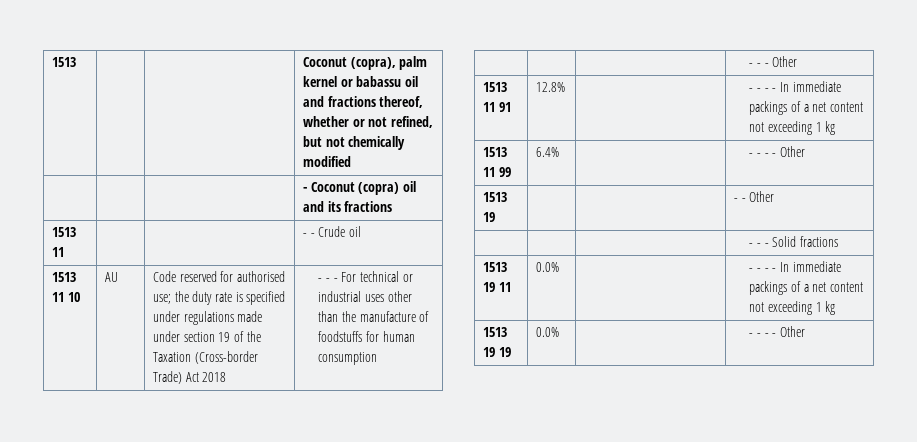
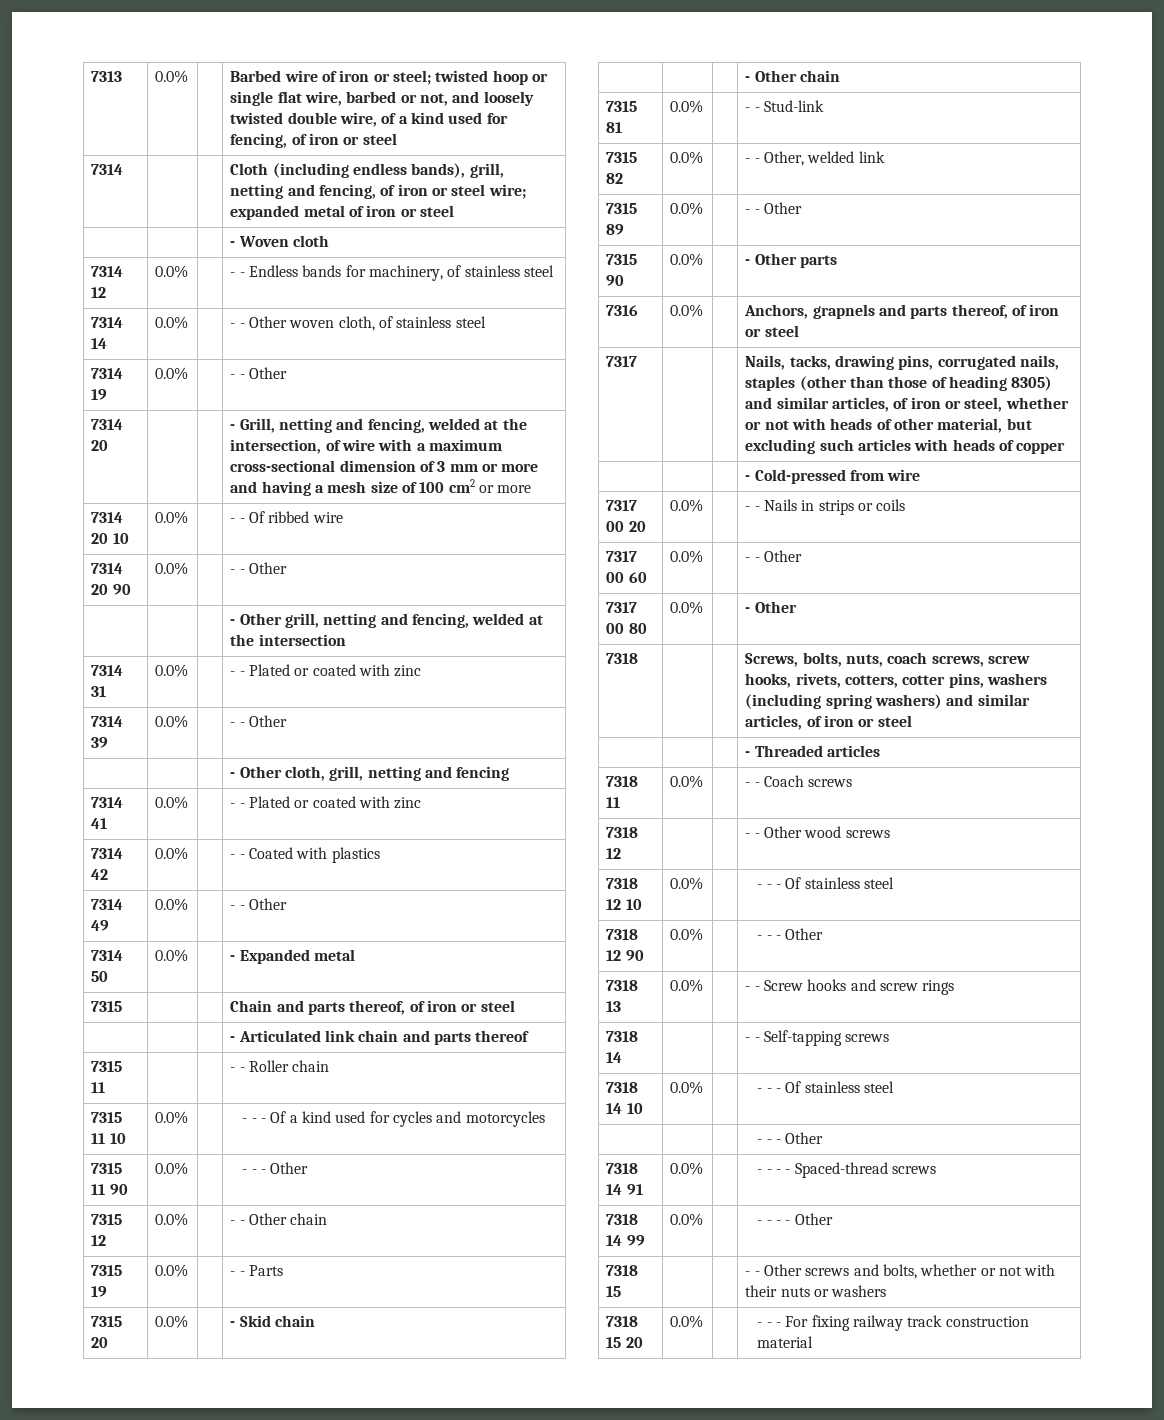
[52,57,77,67] [303,56,428,70] [303,76,418,87] [303,96,424,108] [303,116,433,128] [303,136,406,150] [303,156,352,167] [303,181,416,195] [303,201,393,212] [52,227,77,237] [52,247,65,257] [303,226,361,237] [52,272,77,282] [52,292,80,302] [105,272,119,282] [153,271,285,282] [153,291,286,305] [153,311,263,325] [153,331,261,342] [153,351,258,364] [153,371,227,384] [318,271,413,282] [318,291,412,302] [318,311,430,322] [318,331,415,342] [318,352,378,365] [749,56,798,67] [483,82,508,92] [483,102,511,112] [536,82,566,92] [749,81,841,92] [749,101,864,115] [749,121,836,135] [483,147,508,157] [483,167,511,177] [536,147,560,157] [749,146,806,157] [483,192,508,202] [483,212,496,222] [734,191,775,202] [749,236,839,247] [483,262,508,272] [483,282,511,292] [536,262,560,272] [749,261,841,272] [749,281,864,295] [749,301,836,315] [483,327,508,337] [483,347,511,357] 1513 | | | Coconut (copra), palm kernel or babassu oil and fractions thereof, whether or not refined, but not chemically modified // | | | - Coconut (copra) oil and its fractions // 1513 11 | | | - - Crude oil // 1513 11 10 | AU | Code reserved for authorised use; the duty rate is specified under regulations made under section 19 of the Taxation (Cross-border Trade) Act 2018 | - - - For technical or industrial uses other than the manufacture of foodstuffs for human consumption // | | | - - - Other // 1513 11 91 | 12.8% | | - - - - In immediate packings of a net content not exceeding 1 kg // 1513 11 99 | 6.4% | | - - - - Other // 1513 19 | | | - - Other // | | | - - - Solid fractions // 1513 19 11 | 0.0% | | - - - - In immediate packings of a net content not exceeding 1 kg // 1513 19 19 -> [91,71,123,82] [155,70,189,83] [230,70,548,85] [230,91,534,106] [230,112,508,127] [230,133,397,148] [91,164,124,175] [230,163,504,178] [230,184,526,199] [230,205,454,220] [230,235,329,247] [91,266,124,277] [91,287,107,298] [155,265,189,278] [230,265,554,281] [91,317,124,328] [91,338,108,349] [155,316,189,329] [230,316,486,331] [91,368,124,379] [91,389,108,400] [155,367,189,380] [230,367,287,379] [91,419,124,430] [91,440,109,451] [230,418,527,433] [230,439,502,454] [230,460,539,472] [230,479,532,496] [91,512,124,523] [91,533,129,544] [155,511,189,524] [230,511,343,523] [91,563,124,574] [91,584,131,595] [155,562,189,575] [230,562,287,574] [230,613,543,628] [230,634,346,646] [91,665,124,676] [91,686,107,697] [155,664,189,677] [230,664,422,677] [91,716,124,727] [91,737,109,748] [155,715,189,728] [230,715,287,727] [230,766,510,781] [91,797,124,808] [91,818,108,829] [155,796,189,809] [230,796,422,809] [91,848,124,859] [91,869,109,880] [155,847,189,860] [230,847,380,863] [91,899,124,910] [91,920,110,931] [155,898,189,911] [230,898,287,910] [91,950,124,961] [91,971,109,982] [155,949,189,962] [230,949,355,964] [91,1001,123,1012] [230,1000,515,1015] [230,1030,530,1045] [91,1061,123,1072] [91,1082,106,1093] [230,1060,330,1072] [91,1112,123,1123] [91,1133,126,1144] [155,1111,189,1124] [242,1111,545,1127] [91,1163,123,1174] [91,1184,128,1195] [155,1162,189,1175] [242,1162,309,1174] [91,1214,123,1225] [91,1235,107,1246] [155,1213,189,1226] [230,1213,328,1225] [91,1265,123,1276] [91,1286,108,1297] [155,1264,189,1277] [230,1265,283,1276] [91,1316,123,1327] [91,1337,109,1348] [155,1315,189,1328] [230,1315,315,1327] [745,70,840,82] [606,101,638,112] [606,122,623,133] [670,100,704,113] [745,100,824,112] [606,152,638,163] [606,173,624,184] [670,151,704,164] [745,151,885,166] [606,203,638,214] [606,224,625,235] [670,202,704,215] [745,202,802,214] [606,254,638,265] [606,275,625,286] [670,253,704,266] [745,253,837,268] [606,305,639,316] [670,304,704,317] [744,304,1060,319] [745,325,799,337] [606,356,638,367] [745,355,1059,370] [745,376,1053,391] [745,397,1069,412] [745,418,1032,433] [745,439,1066,454] [745,469,921,484] [606,500,638,511] [606,521,646,532] [670,499,704,512] [745,499,906,515] [606,551,638,562] [606,572,647,583] [670,550,704,563] [745,550,802,562] [606,602,638,613] [606,623,647,634] [670,601,704,614] [745,601,797,613] [606,653,639,664] [745,652,1030,667] [745,673,1047,688] [745,694,1030,709] [745,715,912,730] [745,745,880,757] [606,776,639,787] [606,797,621,808] [670,775,704,788] [745,775,853,787] [606,827,639,838] [606,848,622,859] [745,826,890,838] [606,878,639,889] [606,899,642,910] [670,877,704,890] [757,877,895,889] [606,929,639,940] [606,950,644,961] [670,928,704,941] [757,928,824,940] [606,980,639,991] [606,1001,622,1012] [670,979,704,992] [745,979,955,995] [606,1031,639,1042] [606,1052,623,1063] [745,1030,890,1046] [606,1082,639,1093] [606,1103,643,1114] [670,1081,704,1094] [757,1081,895,1093] [757,1132,824,1144] [606,1163,639,1174] [606,1184,643,1195] [670,1162,704,1175] [757,1162,937,1178] [606,1214,639,1225] [606,1235,645,1246] 7313 | 0.0% | | Barbed wire of iron or steel; twisted hoop or single flat wire, barbed or not, and loosely twisted double wire, of a kind used for fencing, of iron or steel // 7314 | | | Cloth (including endless bands), grill, netting and fencing, of iron or steel wire; expanded metal of iron or steel // | | | - Woven cloth // 7314 12 | 0.0% | | - - Endless bands for machinery, of stainless steel // 7314 14 | 0.0% | | - - Other woven cloth, of stainless steel // 7314 19 | 0.0% | | - - Other // 7314 20 | | | - Grill, netting and fencing, welded at the intersection, of wire with a maximum cross-sectional dimension of 3 mm or more and having a mesh size of 100 cm2 or more // 7314 20 10 | 0.0% | | - - Of ribbed wire // 7314 20 90 | 0.0% | | - - Other // | | | - Other grill, netting and fencing, welded at the intersection // 7314 31 | 0.0% | | - - Plated or coated with zinc // 7314 39 | 0.0% | | - - Other // | | | - Other cloth, grill, netting and fencing // 7314 41 | 0.0% | | - - Plated or coated with zinc // 7314 42 | 0.0% | | - - Coated with plastics // 7314 49 | 0.0% | | - - Other // 7314 50 | 0.0% | | - Expanded metal // 7315 | | | Chain and parts thereof, of iron or steel // | | | - Articulated link chain and parts thereof // 7315 11 | | | - - Roller chain // 7315 11 10 | 0.0% | | - - - Of a kind used for cycles and motorcycles // 7315 11 90 | 0.0% | | - - - Other // 7315 12 | 0.0% | | - - Other chain // 7315 19 | 0.0% | | - - Parts // 7315 20 | 0.0% | | - Skid chain // | | | - Other chain // 7315 81 | 0.0% | | - - Stud-link // 7315 82 | 0.0% | | - - Other, welded link // 7315 89 | 0.0% | | - - Other // 7315 90 | 0.0% | | - Other parts // 7316 | 0.0% | | Anchors, grapnels and parts thereof, of iron or steel // 7317 | | | Nails, tacks, drawing pins, corrugated nails, staples (other than those of heading 8305) and similar articles, of iron or steel, whether or not with heads of other material, but excluding such articles with heads of copper // | | | - Cold-pressed from wire // 7317 00 20 | 0.0% | | - - Nails in strips or coils // 7317 00 60 | 0.0% | | - - Other // 7317 00 80 | 0.0% | | - Other // 7318 | | | Screws, bolts, nuts, coach screws, screw hooks, rivets, cotters, cotter pins, washers (including spring washers) and similar articles, of iron or steel // | | | - Threaded articles // 7318 11 | 0.0% | | - - Coach screws // 7318 12 | | | - - Other wood screws // 7318 12 10 | 0.0% | | - - - Of stainless steel // 7318 12 90 | 0.0% | | - - - Other // 7318 13 | 0.0% | | - - Screw hooks and screw rings // 7318 14 | | | - - Self-tapping screws // 7318 14 10 | 0.0% | | - - - Of stainless steel // | | | - - - Other // 7318 14 91 | 0.0% | | - - - - Spaced-thread screws // 7318 14 99
(806, 331) none -> [606,1265,639,1276] [606,1286,622,1297] [745,1264,1056,1279] [745,1285,887,1297] [606,1316,639,1327] [606,1337,643,1348] [670,1315,704,1328] [757,1315,1029,1331] [757,1336,814,1348] // 7318 15 | | | - - Other screws and bolts, whether or not with their nuts or washers // 7318 15 20 | 0.0% | | - - - For fixing railway track construction material

